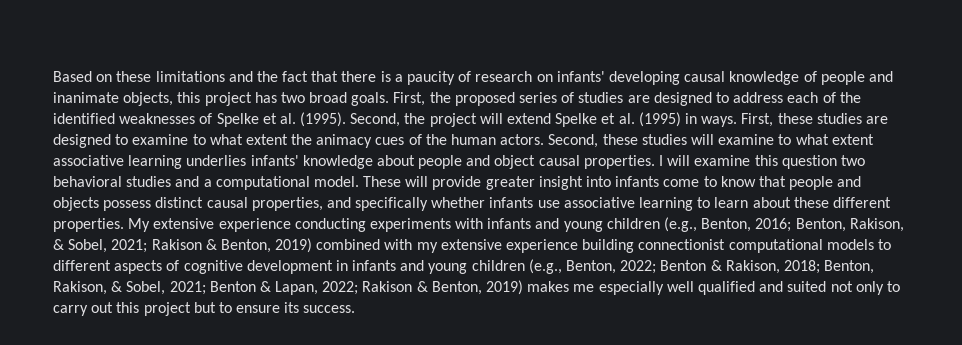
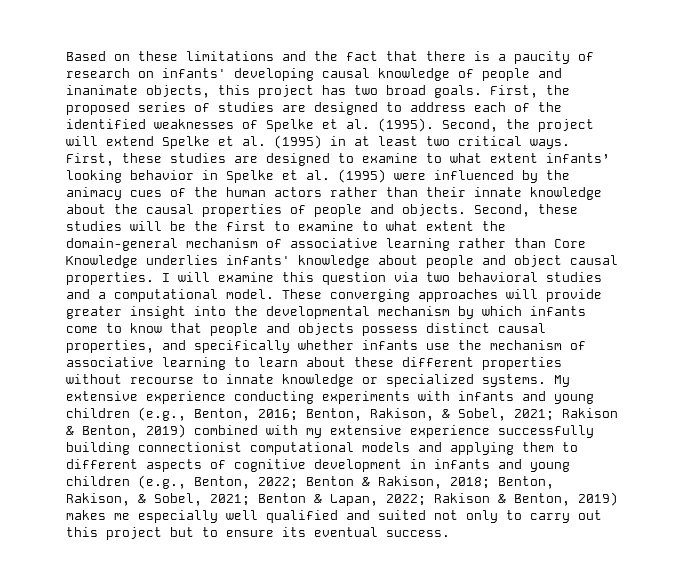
(697, 118) none -> [354,136,522,146] at least two critical
(288, 139) none -> [546,153,610,163] [66,169,538,183] infants’ looking behavior in Spelke et al. (1995) were influenced by
[500,134,874,148] [53,155,183,169] actors. Second, these studies will examine to what extent associative learning -> [274,187,602,200] [66,204,578,217] [66,221,506,231] [66,238,586,251] [66,255,138,268] actors rather than their innate knowledge about the causal properties of people and objects. Second, these studies will be the first to examine to what extent the domain-general mechanism of associative learning rather than Core Knowledge
(837, 162) none -> [394,272,418,282] via
(402, 181) none -> [330,289,498,302] converging approaches
(612, 181) none -> [234,306,522,319] the developmental mechanism by which
(560, 204) none -> [458,340,586,350] the mechanism of
[53,218,124,232] properties. -> [482,357,562,370] [66,374,546,387] properties without recourse to innate knowledge or specialized systems.
(579, 246) none -> [498,425,594,438] successfully
(874, 244) none -> [418,442,554,455] and applying them
(300, 307) none -> [314,527,378,537] eventual

